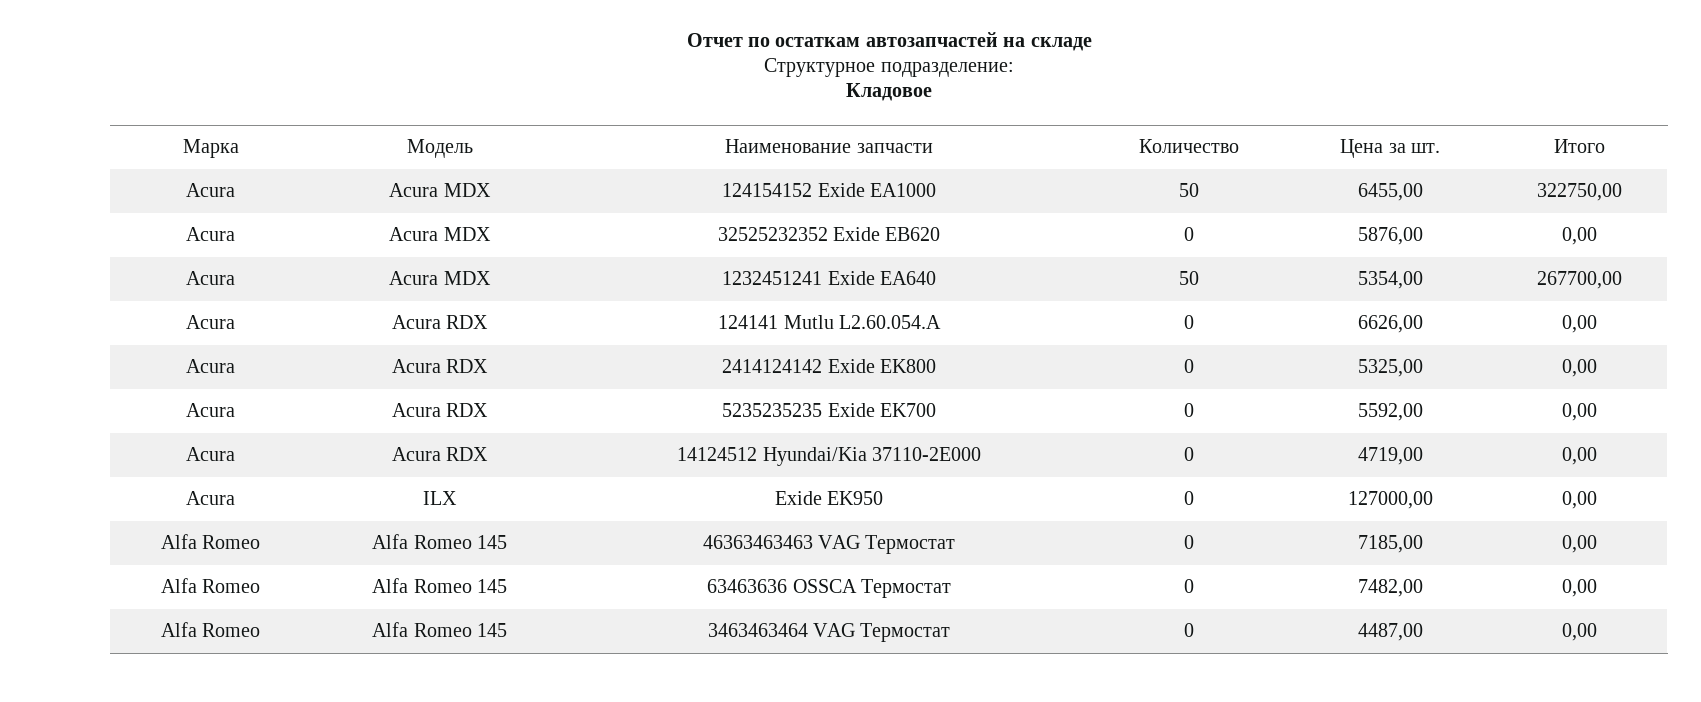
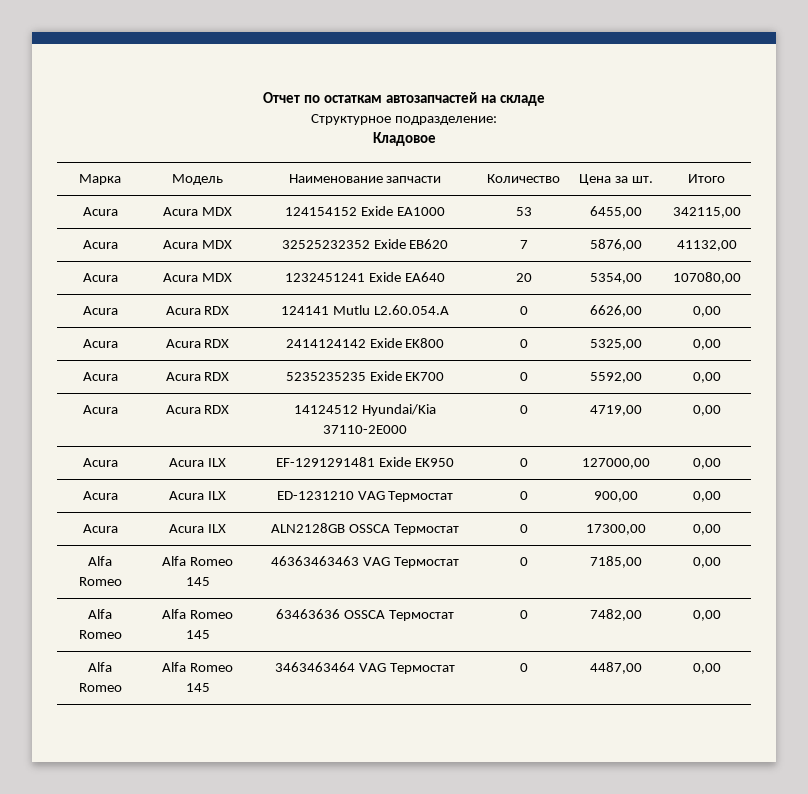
[1179,183,1199,197] 50 -> [515,207,532,216] 53
[1537,183,1622,201] 322750,00 -> [672,207,741,218] 342115,00
[1184,227,1194,241] 0 -> [519,240,528,249] 7
[1562,227,1597,245] 0,00 -> [676,240,737,251] 41132,00
[1179,271,1199,285] 50 -> [515,273,532,282] 20
[1537,271,1622,289] 267700,00 -> [672,272,741,284] 107080,00
[423,491,457,505] ILX | -> [169,458,226,467] [276,457,376,467] Acura ILX | EF-1291291481
(1597, 500) none -> [82,491,118,500] [169,491,226,500] [276,491,454,502] [519,491,528,500] [594,491,638,502] [692,491,721,502] [82,524,118,533] [169,524,226,533] [271,523,459,535] [519,524,528,533] [586,524,646,535] [692,524,721,535] // Acura | Acura ILX | ED-1231210 VAG Термостат | 0 | 900,00 | 0,00 // Acura | Acura ILX | ALN2128GB OSSCA Термостат | 0 | 17300,00 | 0,00

